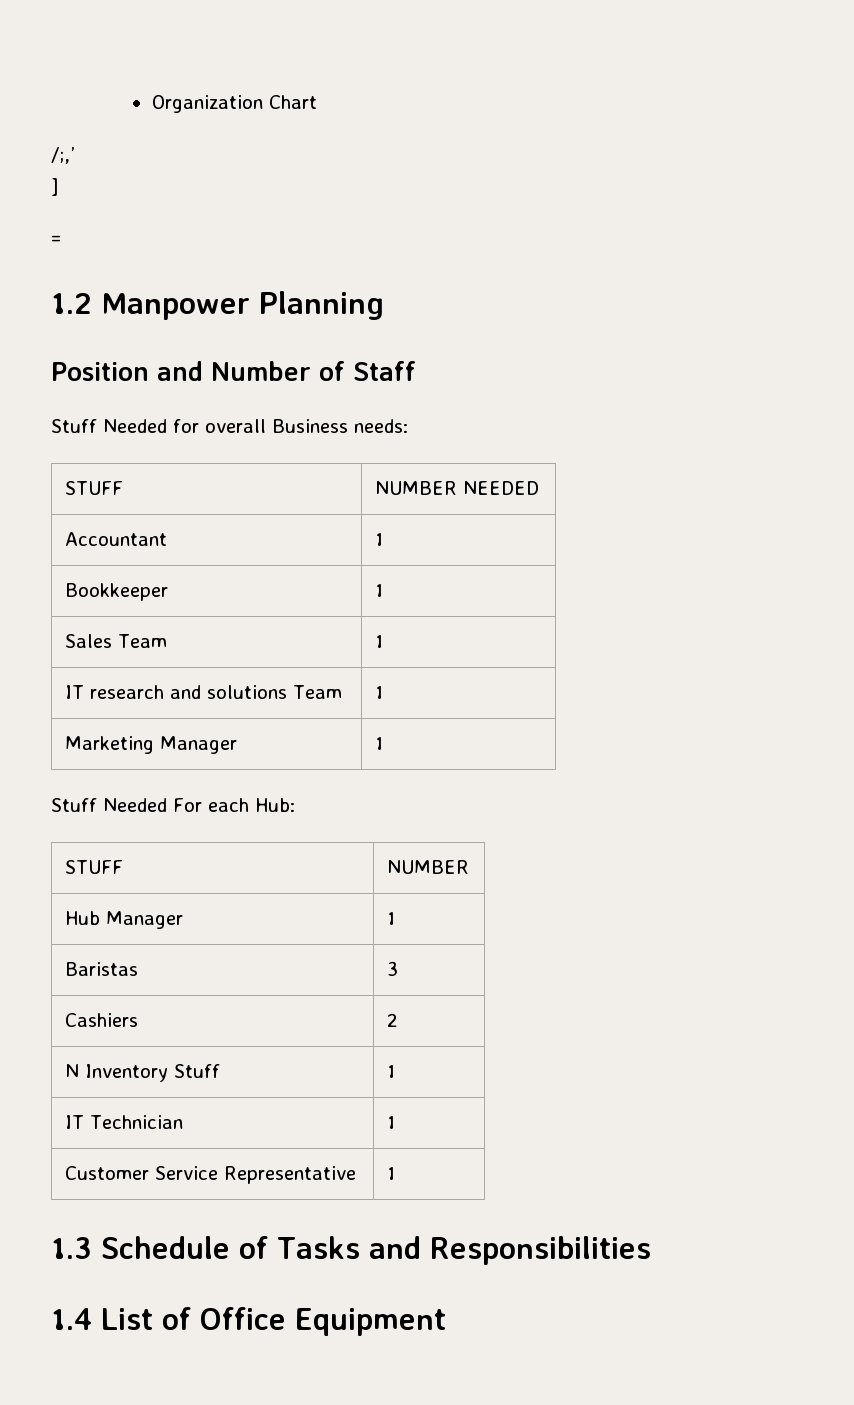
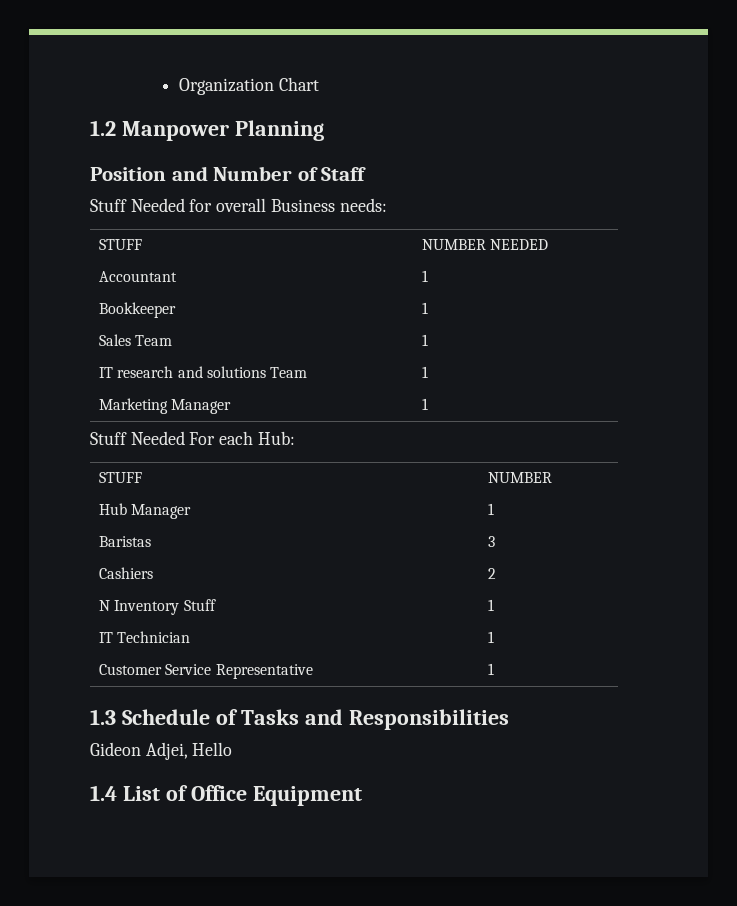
[51,147,75,164] [51,178,59,196] [51,235,61,245] // /;,’ // ] // = -> (319, 84) none
(651, 1250) none -> [90,742,233,760] // Gideon Adjei, Hello

